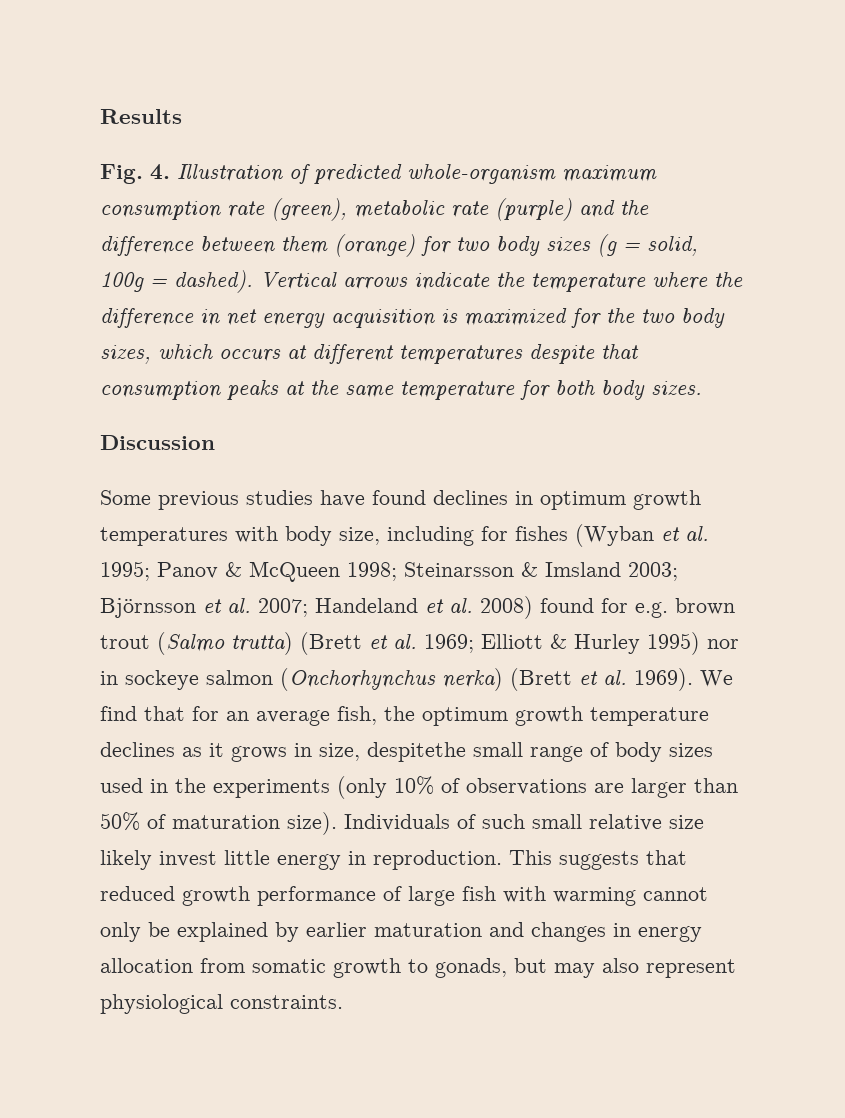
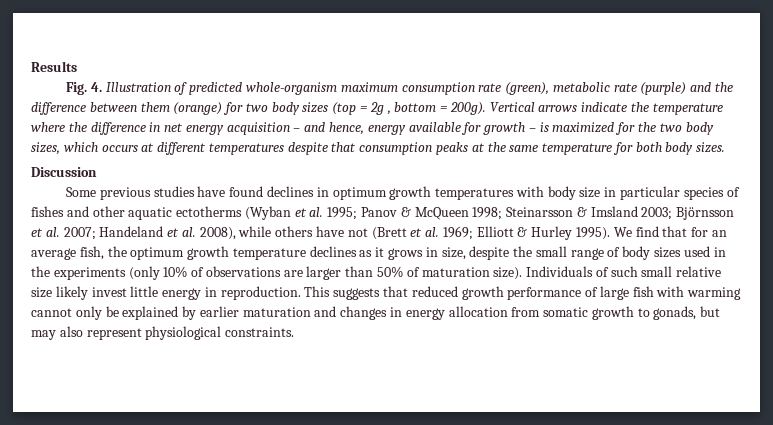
[597,234,698,257] [100,270,253,293] (g = solid, 100g = dashed). -> [332,102,486,115] (top = 2g , bottom = 200g).
(435, 319) none -> [293,122,536,135] – and hence, energy available for growth –
[339,526,568,546] size, including for fishes -> [579,186,740,200] [31,206,243,220] size in particular species of fishes and other aquatic ectotherms
[480,596,735,619] [100,632,293,655] 2008) found for e.g. brown trout (Salmo trutta) -> [199,226,368,240] 2008), while others have not
[647,632,739,655] [100,668,693,691] 1995) nor in sockeye salmon (Onchorhynchus nerka) (Brett et al. 1969). -> [576,227,611,240] 1995).
[367,742,466,762] despitethe -> [469,246,533,260] despite the

